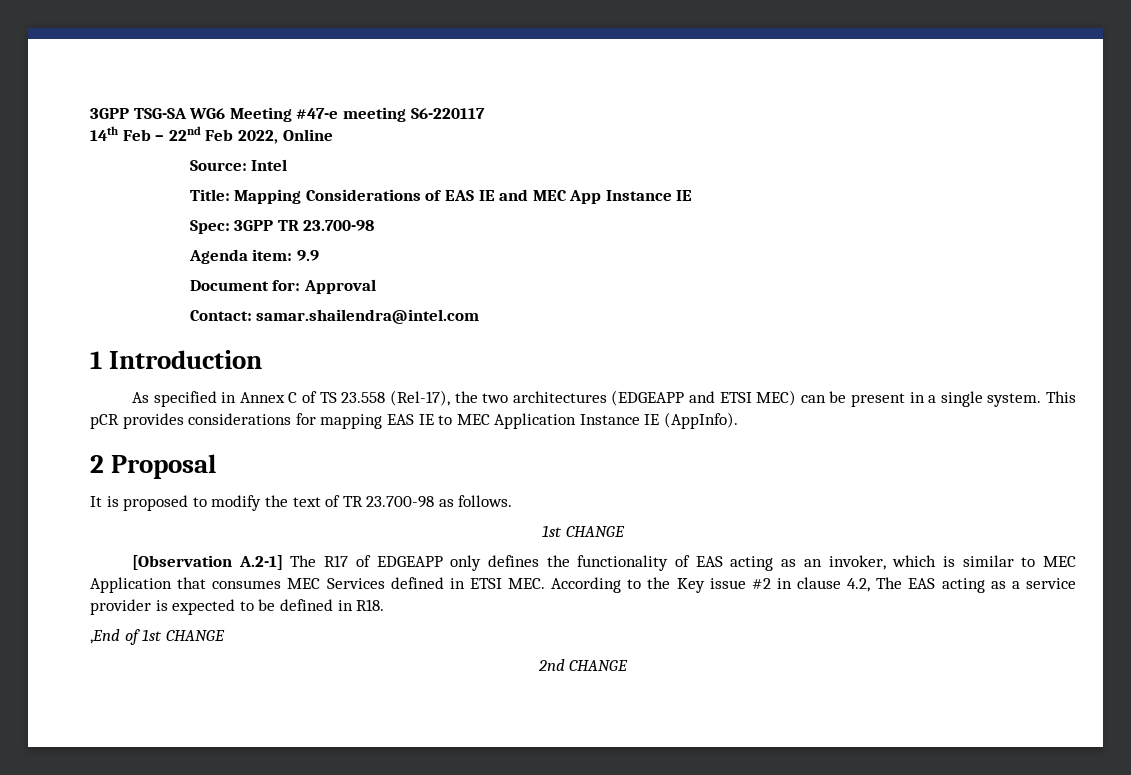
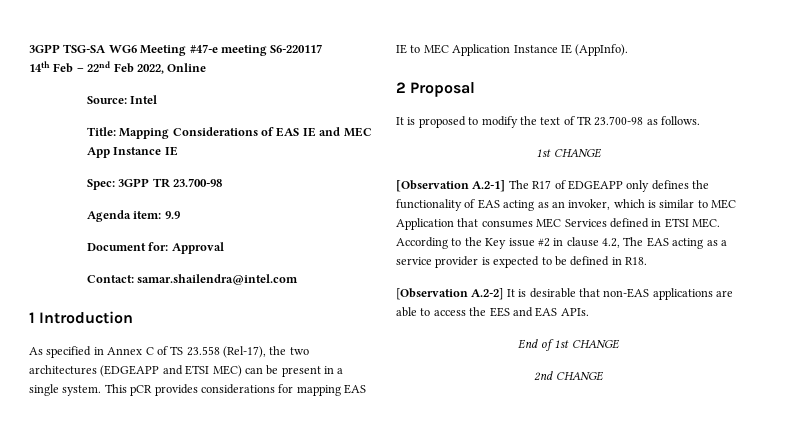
[90,629,120,644] ,End -> [396,288,733,300] [396,307,589,317] [518,339,539,349] [Observation A.2-2] It is desirable that non-EAS applications are able to access the EES and EAS APIs. // End

